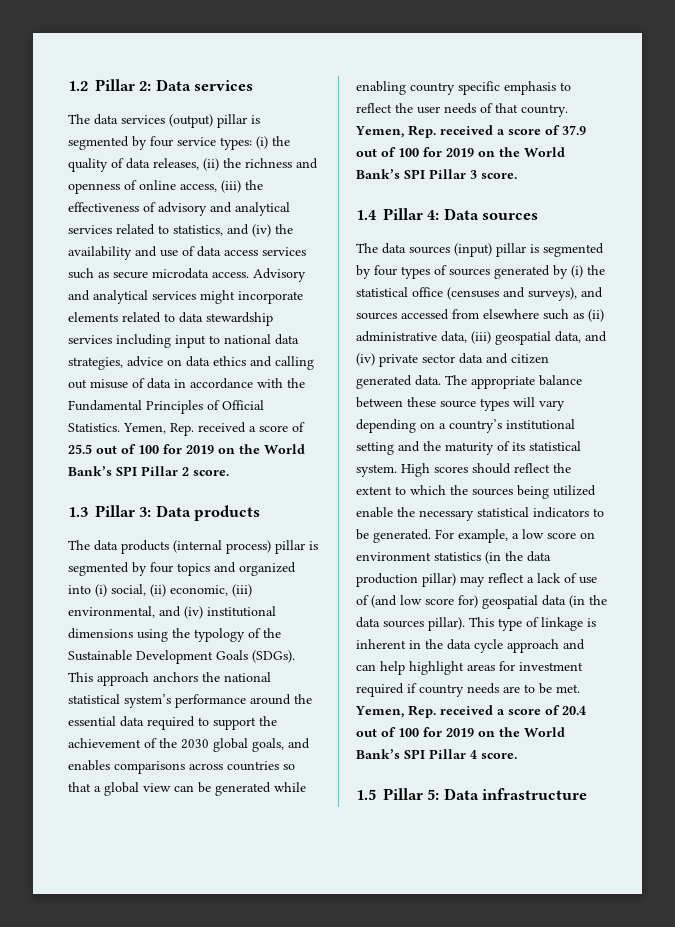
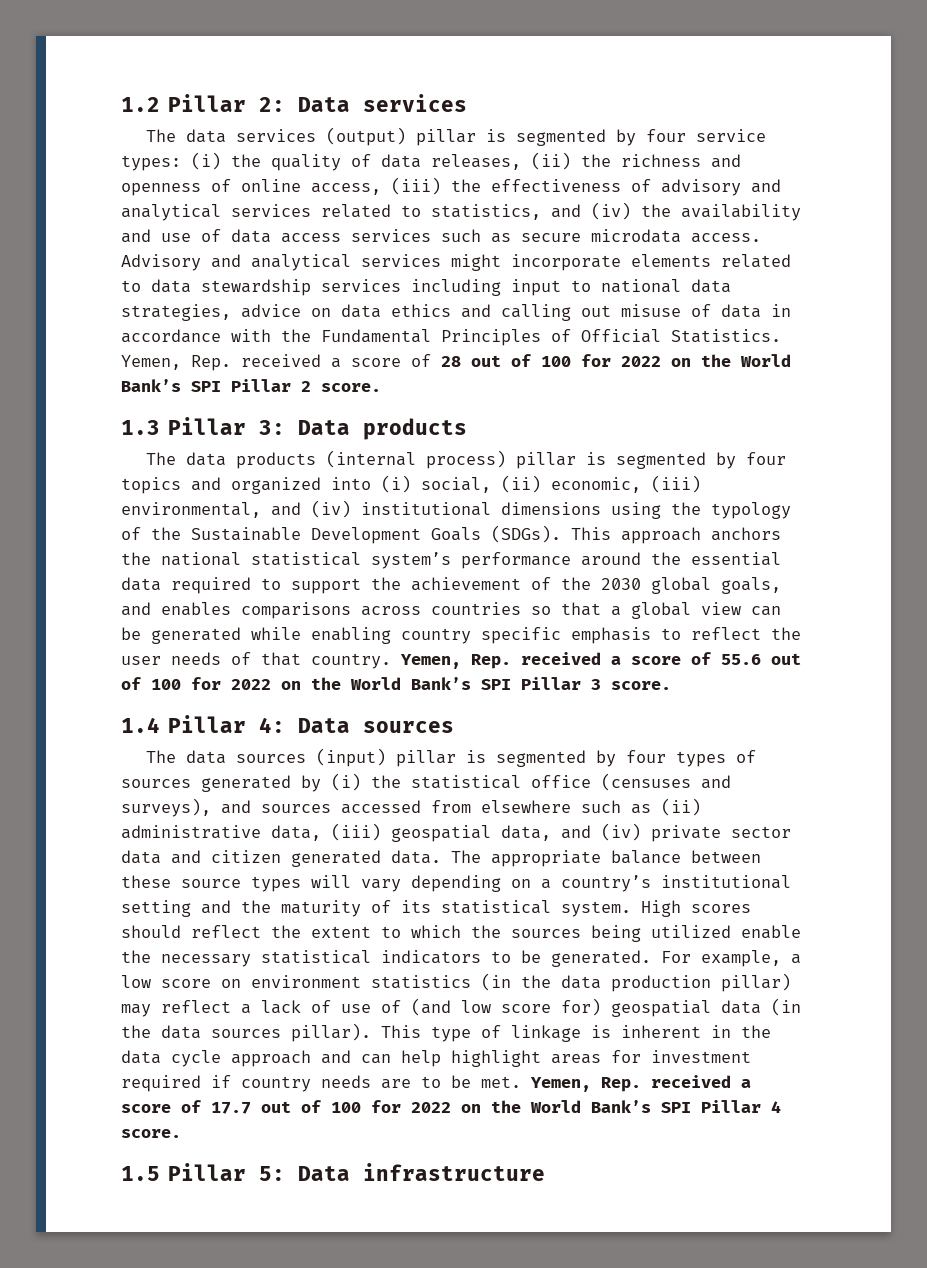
[68,444,214,454] 25.5 out of 100 for 2019 -> [441,354,661,367] 28 out of 100 for 2022
[562,125,586,135] [356,147,474,157] 37.9 out of 100 for 2019 -> [721,653,801,665] [121,677,271,690] 55.6 out of 100 for 2022
[562,706,586,715] [356,727,474,737] 20.4 out of 100 for 2019 -> [211,1100,451,1114] 17.7 out of 100 for 2022

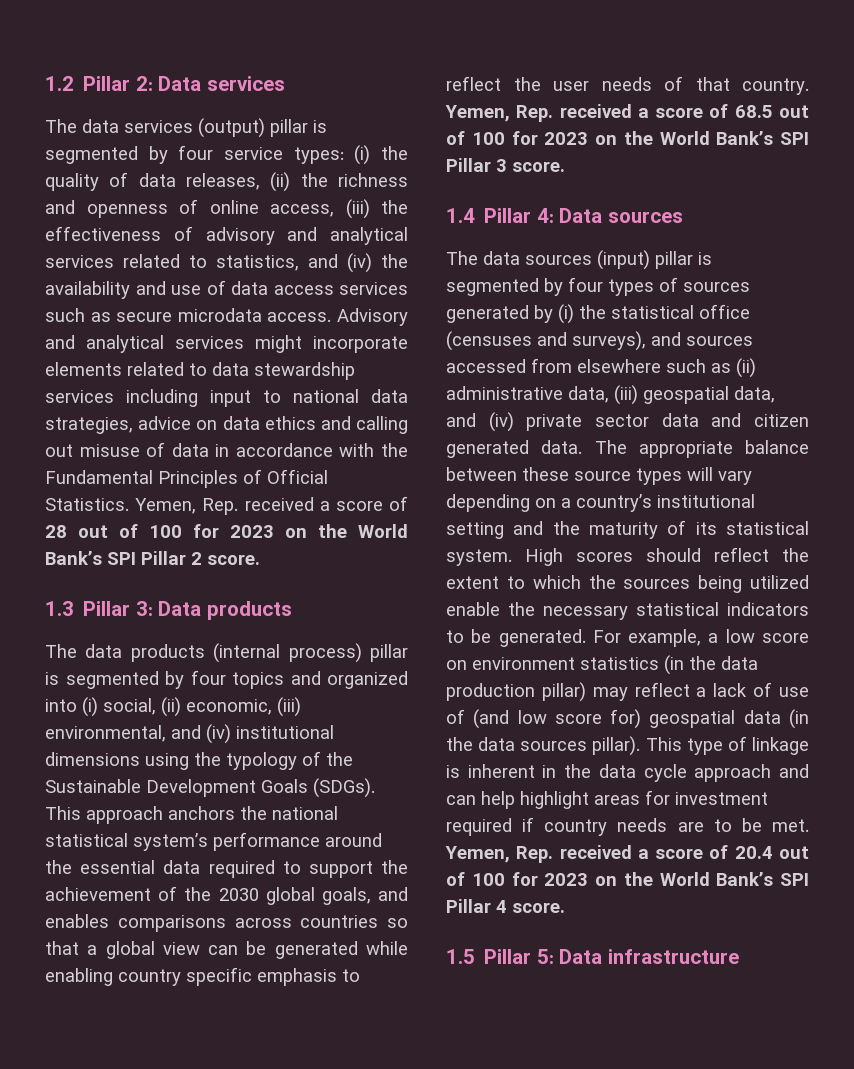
[621,356,661,367] 2022 -> [230,525,274,538] 2023
[721,653,801,665] [121,677,271,690] 55.6 out of 100 for 2022 -> [734,105,809,118] [446,131,589,145] 68.5 out of 100 for 2023
[211,1100,451,1114] 17.7 out of 100 for 2022 -> [734,846,809,859] [446,872,589,886] 20.4 out of 100 for 2023

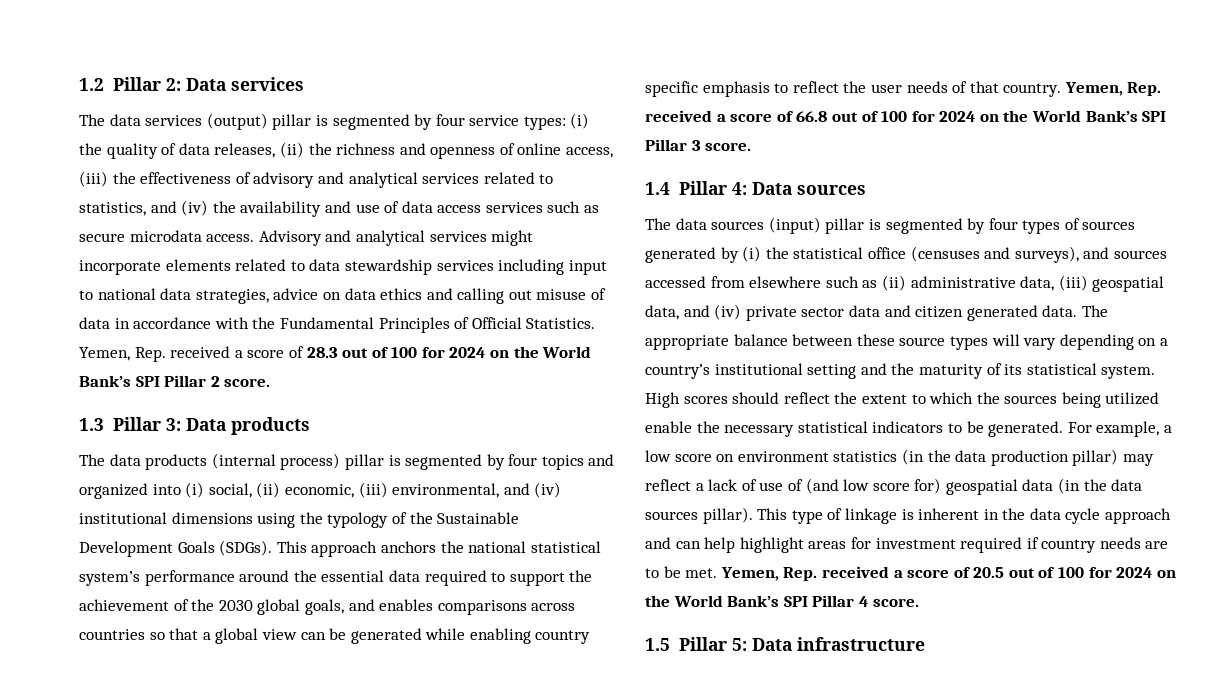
[45,524,274,538] 28 out of 100 for 2023 -> [306,347,486,358] 28.3 out of 100 for 2024
[734,105,809,118] [446,131,589,145] 68.5 out of 100 for 2023 -> [796,111,976,122] 66.8 out of 100 for 2024
[734,846,809,859] [446,872,589,886] 20.4 out of 100 for 2023 -> [973,567,1153,578] 20.5 out of 100 for 2024

